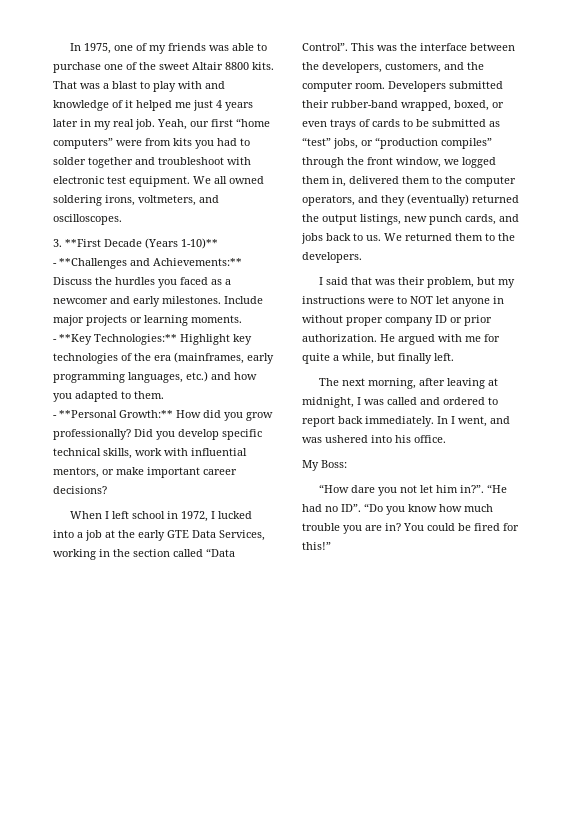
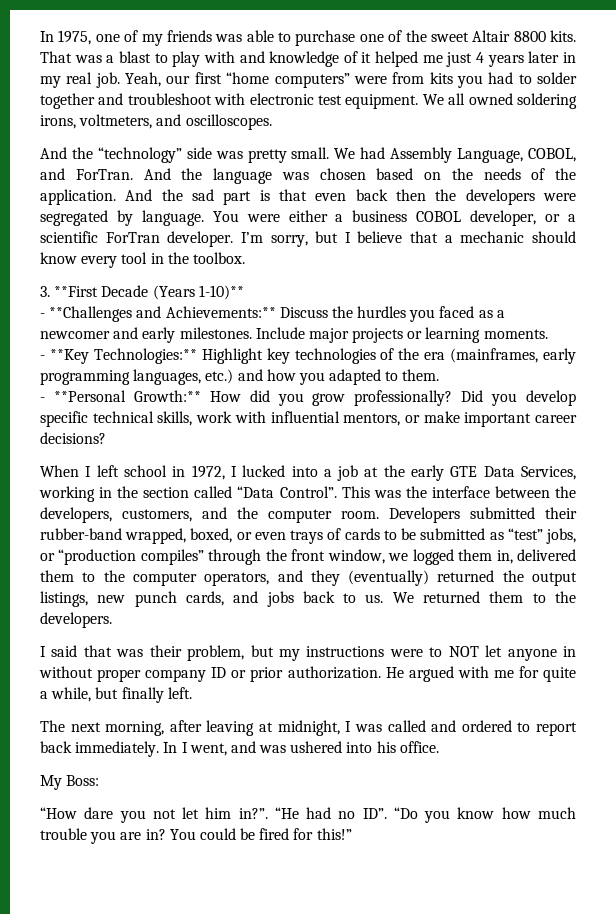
(122, 219) none -> [40,147,576,163] [40,168,576,184] [40,189,576,205] [40,210,576,226] [40,231,576,247] [40,252,245,268] // And the “technology” side was pretty small. We had Assembly Language, COBOL, and ForTran. And the language was chosen based on the needs of the application. And the sad part is that even back then the developers were segregated by language. You were either a business COBOL developer, or a scientific ForTran developer. I’m sorry, but I believe that a mechanic should know every tool in the toolbox.

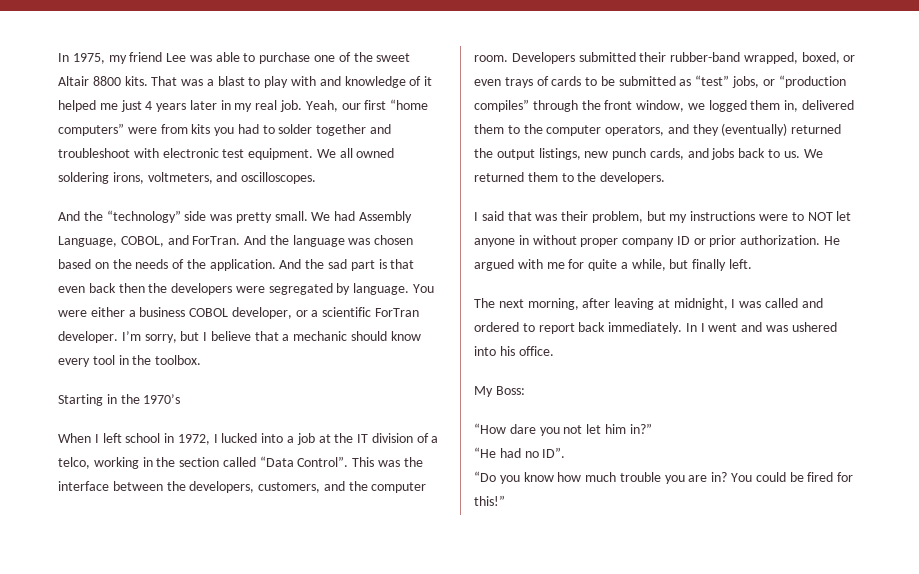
[95,30,212,46] one of my friends -> [108,52,187,64] my friend Lee
[40,285,244,300] [40,306,505,322] [40,327,548,343] [40,348,576,364] [40,369,440,385] [40,390,576,406] [40,411,577,427] [40,432,106,444] 3. **First Decade (Years 1-10)** // - **Challenges and Achievements:** Discuss the hurdles you faced as a newcomer and early milestones. Include major projects or learning moments. // - **Key Technologies:** Highlight key technologies of the era (mainframes, early programming languages, etc.) and how you adapted to them. // - **Personal Growth:** How did you grow professionally? Did you develop specific technical skills, work with influential mentors, or make important career decisions? -> [58,394,181,406] Starting in the 1970’s
[411,465,576,481] early GTE Data Services, -> [357,433,439,443] [58,457,90,469] IT division of a telco,
[189,743,227,756] went, -> [708,323,738,332] went
[238,808,268,819] in?”. -> [629,423,652,434] in?” //
(387, 813) none -> (566, 452) //

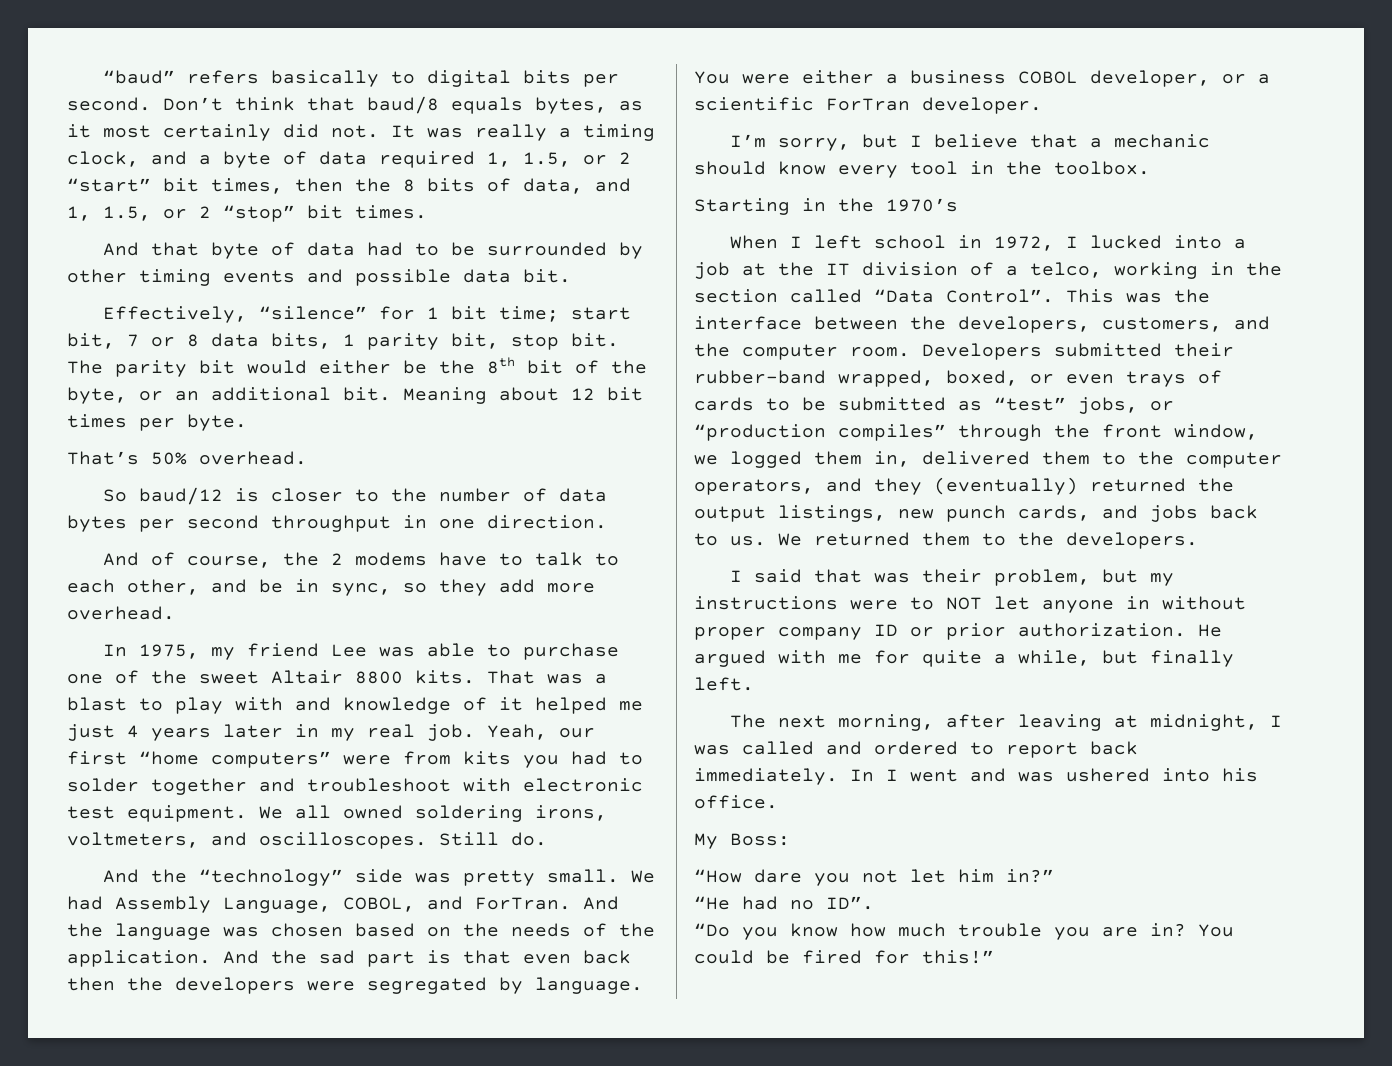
(58, 57) none -> [102,70,619,87] [67,96,643,114] [67,124,655,141] [67,151,631,168] [67,178,631,194] [67,205,427,222] [102,242,643,259] [67,269,571,286] [102,306,631,323] [67,333,619,350] [67,357,647,377] [67,387,643,404] [67,414,247,431] [67,451,307,465] [102,487,607,505] [67,515,607,532] [102,552,619,568] [67,579,595,596] [67,606,175,620] “baud” refers basically to digital bits per second. Don’t think that baud/8 equals bytes, as it most certainly did not. It was really a timing clock, and a byte of data required 1, 1.5, or 2 “start” bit times, then the 8 bits of data, and 1, 1.5, or 2 “stop” bit times. // And that byte of data had to be surrounded by other timing events and possible data bit. // Effectively, “silence” for 1 bit time; start bit, 7 or 8 data bits, 1 parity bit, stop bit. The parity bit would either be the 8th bit of the byte, or an additional bit. Meaning about 12 bit times per byte. // That’s 50% overhead. // So baud/12 is closer to the number of data bytes per second throughput in one direction. // And of course, the 2 modems have to talk to each other, and be in sync, so they add more overhead. //
(317, 178) none -> [439,832,547,846] Still do.
(118, 337) none -> (1042, 105) //

